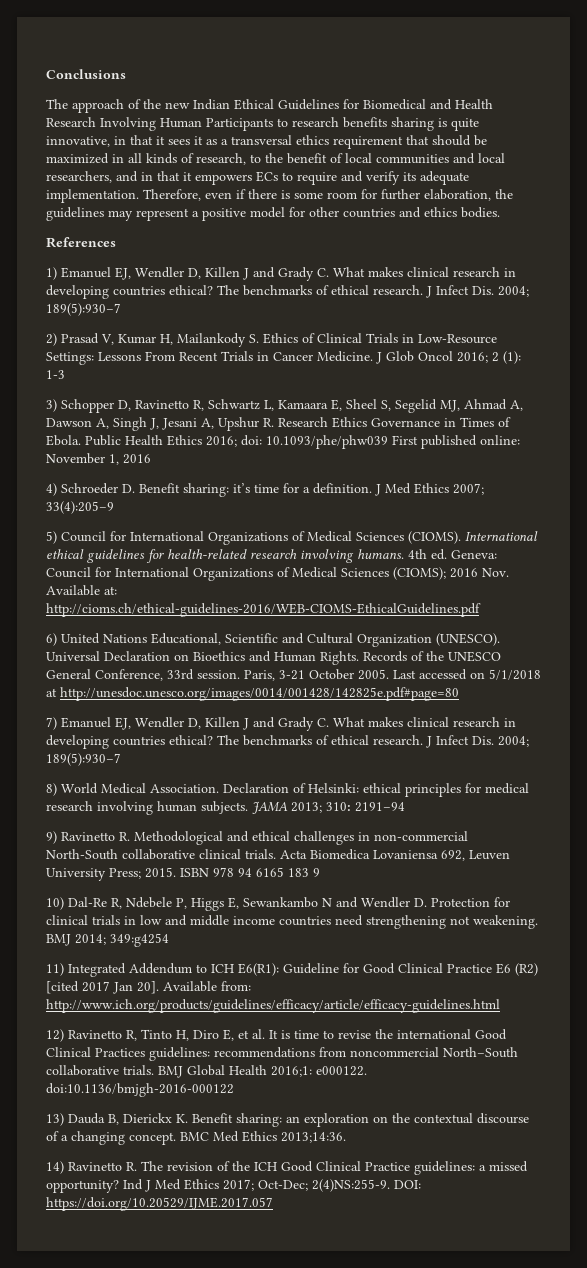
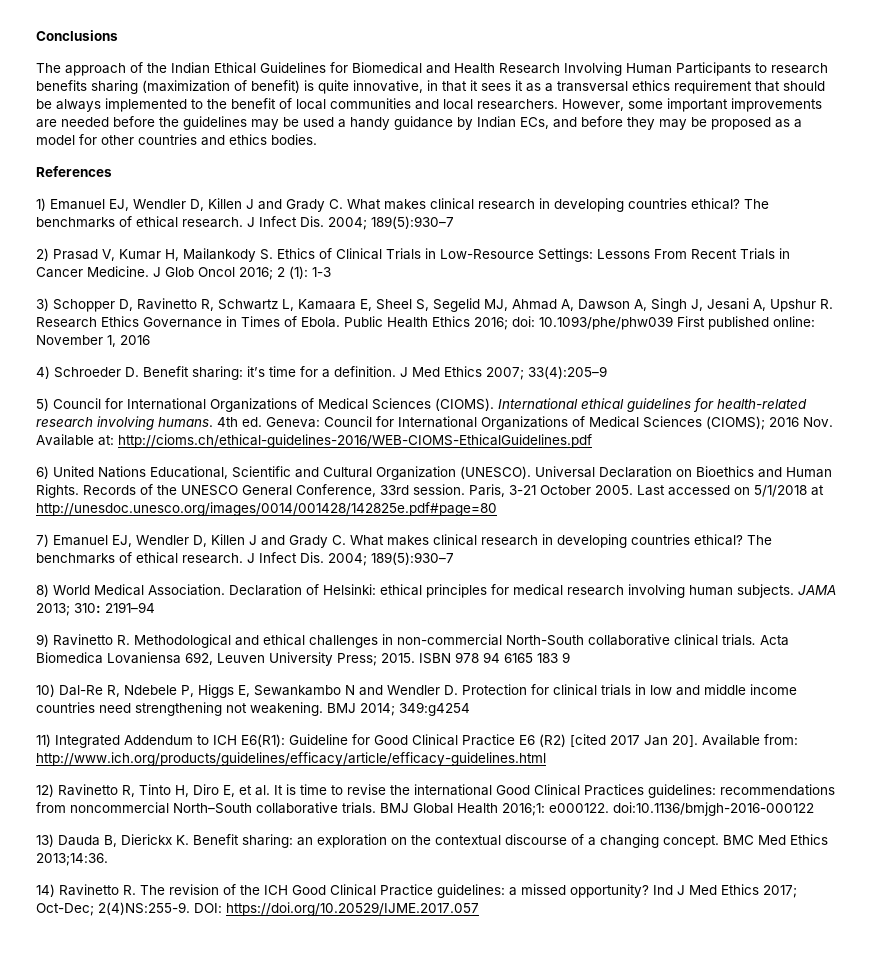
[165,102,190,109] new -> (167, 68) none
(434, 124) none -> [142,80,300,93] (maximization of benefit)
[46,153,246,165] maximized in all kinds of research, -> [56,98,187,112] always implemented
[46,171,469,185] [46,189,513,203] [46,207,246,221] researchers, and in that it empowers ECs to require and verify its adequate implementation. Therefore, even if there is some room for further elaboration, the guidelines may represent a positive -> [477,98,822,112] [36,116,802,130] researchers. However, some important improvements are needed before the guidelines may be used a handy guidance by Indian ECs, and before they may be proposed as a

